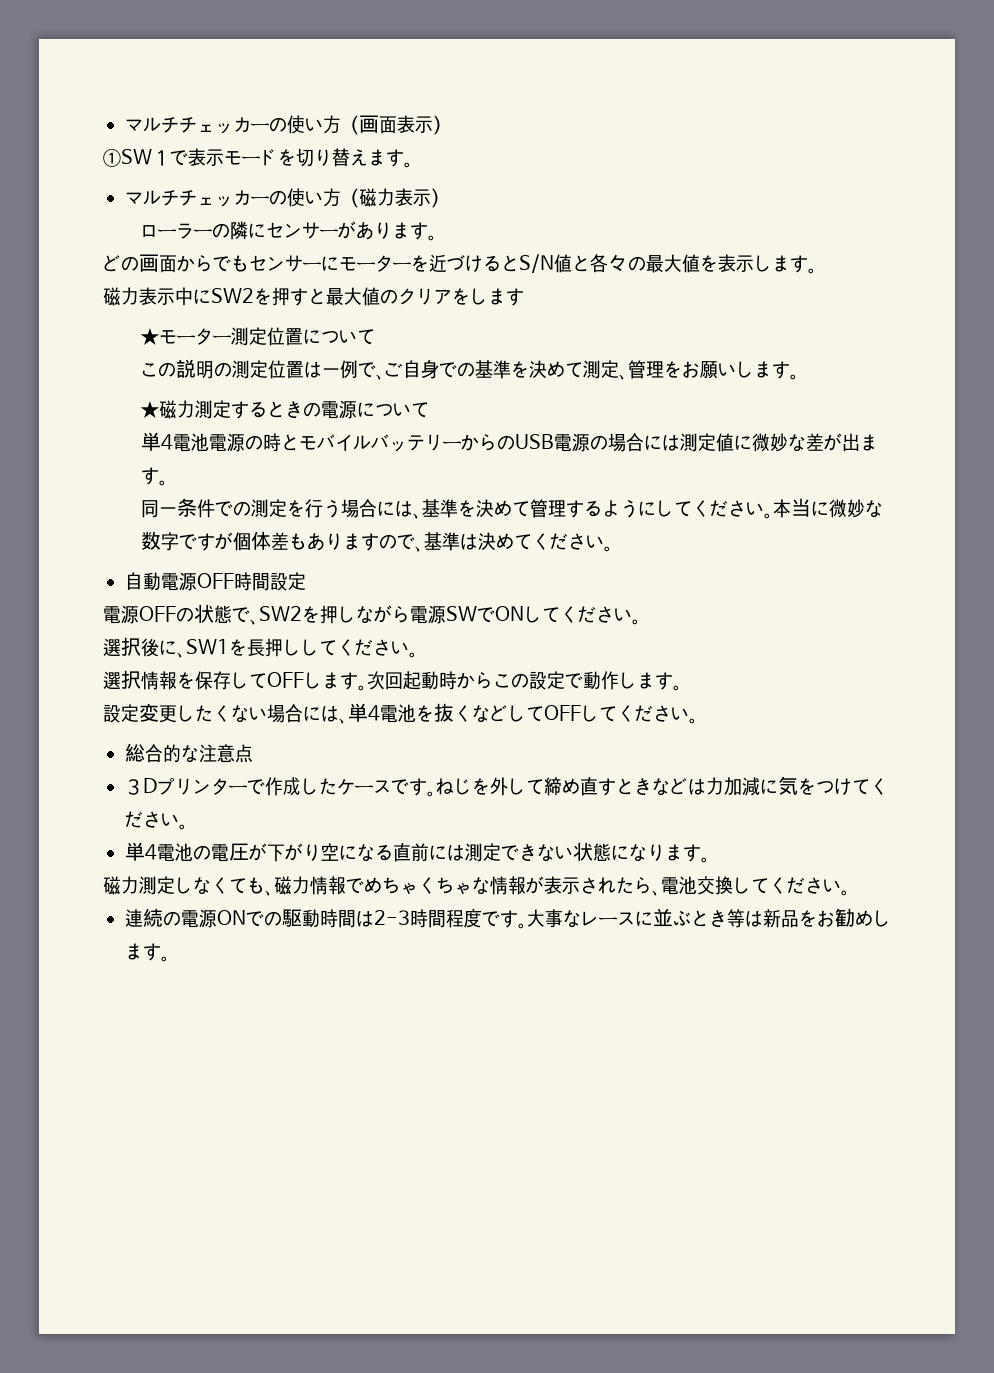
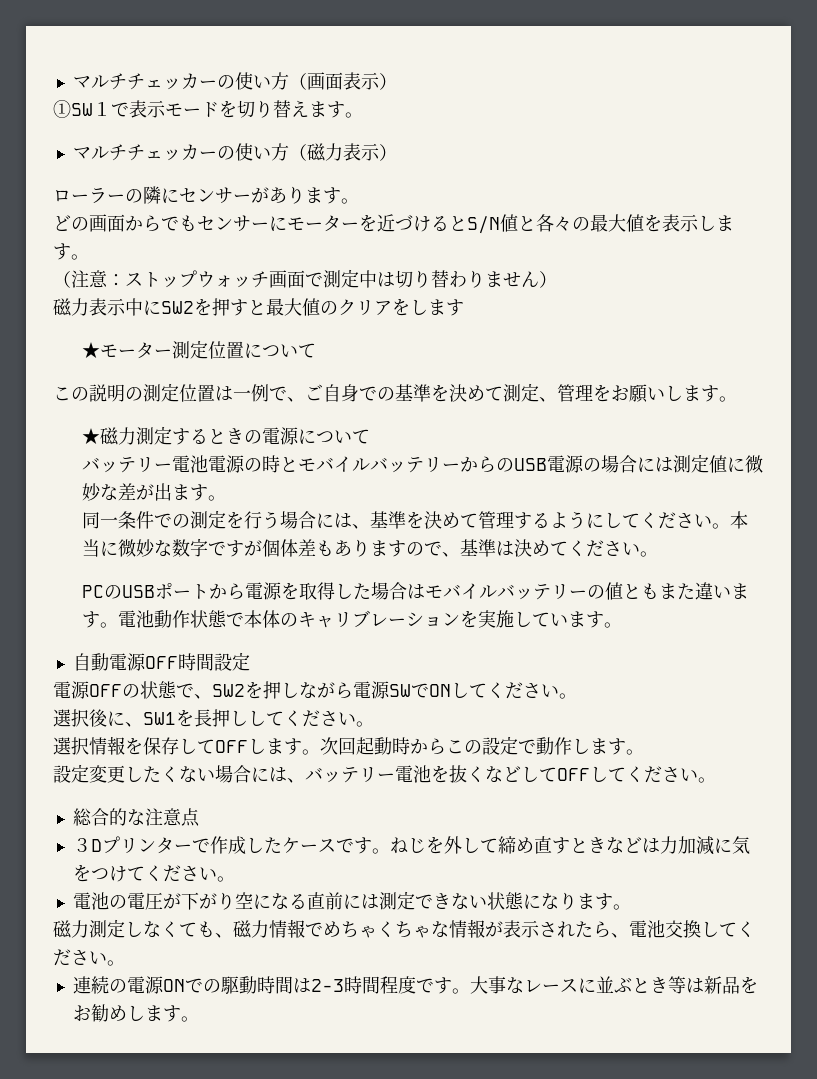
(817, 271) none -> [53,269,557,288] // （注意：ストップウォッチ画面で測定中は切り替わりません）
[141,432,174,451] 単4 -> [82,457,173,473] バッテリー
(614, 549) none -> [82,582,750,600] [82,610,623,628] // PCのUSBポートから電源を取得した場合はモバイルバッテリーの値ともまた違います。電池動作状態で本体のキャリブレーションを実施しています。
[348,703,380,722] 単4 -> [305,767,395,783] バッテリー
[125,842,157,861] 単4 -> (235, 879) none

